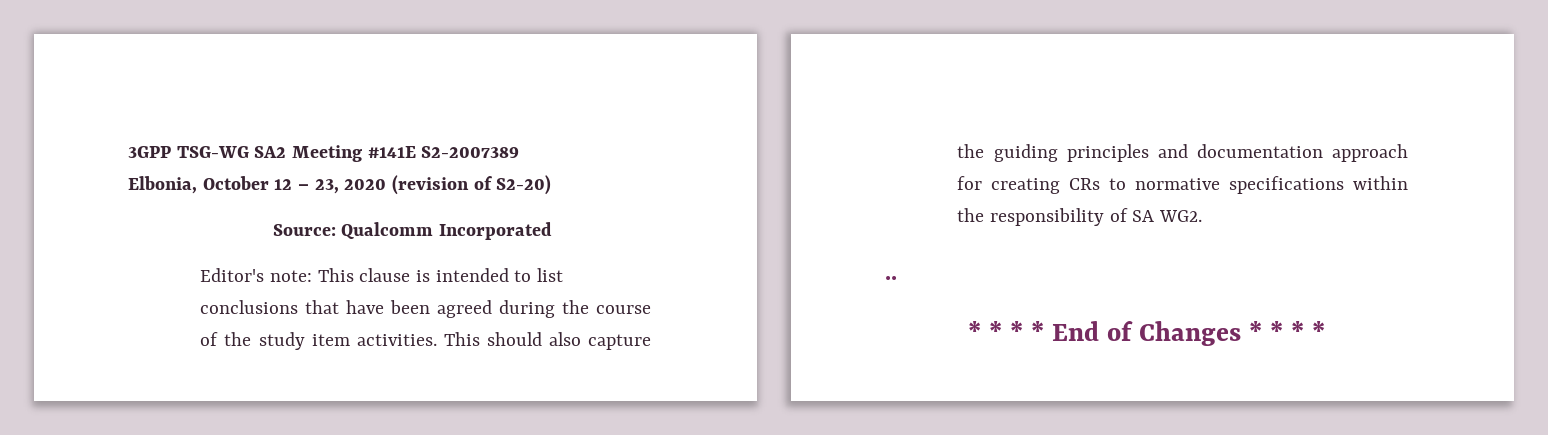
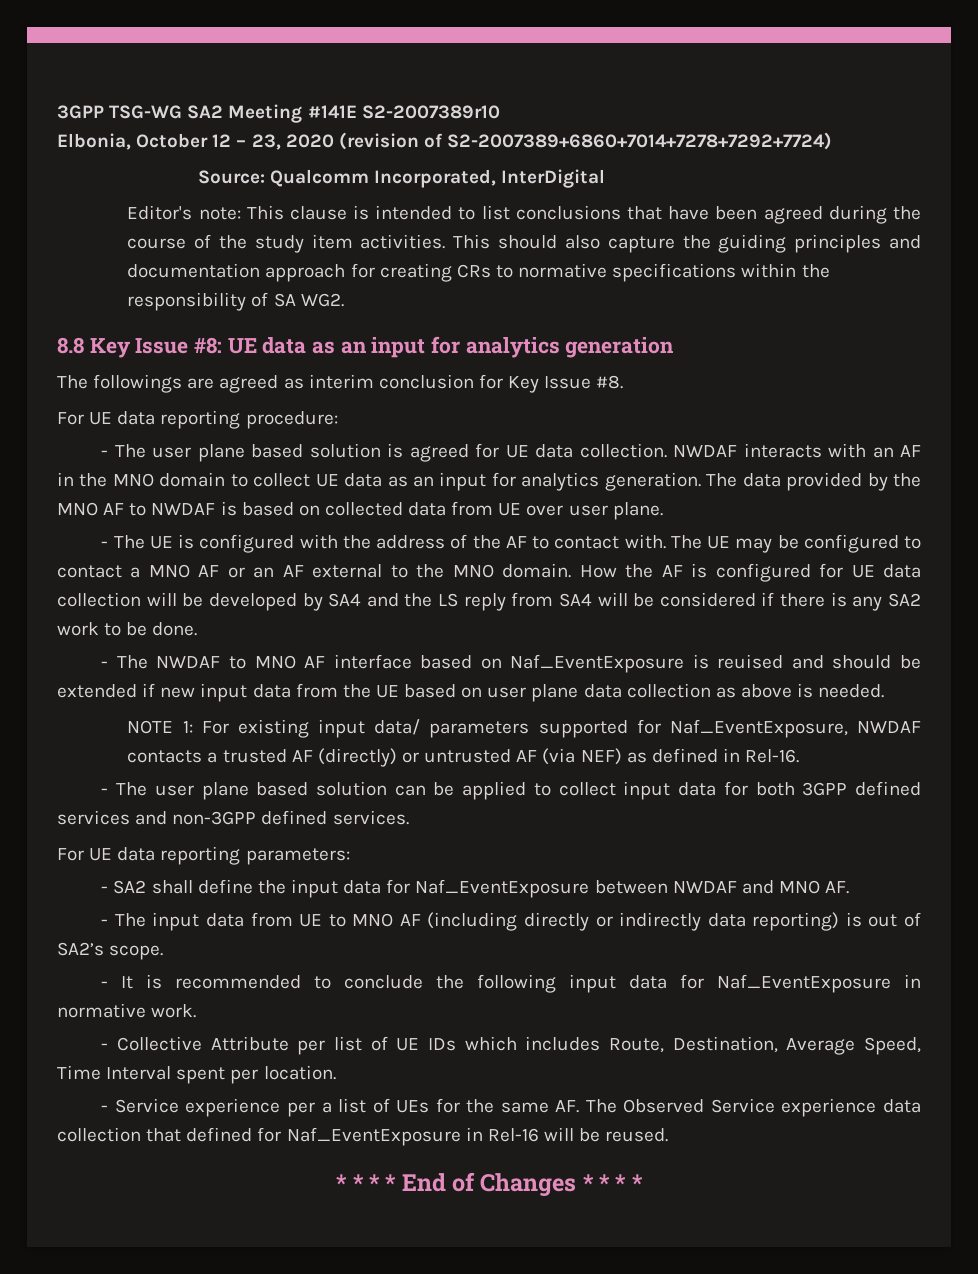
[421,146,520,158] S2-2007389 -> [361,105,500,119] S2-2007389r10
[496,175,552,195] S2-20) -> [447,132,833,150] S2-2007389+6860+7014+7278+7292+7724)
[439,222,553,240] Incorporated -> [373,169,606,188] Incorporated, InterDigital
[885,276,897,280] .. -> [57,336,675,358] [57,374,624,393] [57,410,338,429] [101,443,922,462] [57,472,922,491] [57,501,663,520] [101,534,921,553] [57,563,922,582] [57,592,922,611] [57,622,198,636] [101,654,921,673] [57,683,885,702] [127,719,922,738] [127,748,800,767] [101,781,922,800] [57,810,409,825] [57,846,350,865] [101,879,850,898] [101,912,921,931] [57,942,164,960] [101,974,921,993] [57,1003,197,1018] [101,1036,921,1055] [57,1065,336,1084] [101,1098,922,1117] [57,1127,669,1146] 8.8 Key Issue #8: UE data as an input for analytics generation // The followings are agreed as interim conclusion for Key Issue #8. // For UE data reporting procedure: // - The user plane based solution is agreed for UE data collection. NWDAF interacts with an AF in the MNO domain to collect UE data as an input for analytics generation. The data provided by the MNO AF to NWDAF is based on collected data from UE over user plane. // - The UE is configured with the address of the AF to contact with. The UE may be configured to contact a MNO AF or an AF external to the MNO domain. How the AF is configured for UE data collection will be developed by SA4 and the LS reply from SA4 will be considered if there is any SA2 work to be done. // - The NWDAF to MNO AF interface based on Naf_EventExposure is reuised and should be extended if new input data from the UE based on user plane data collection as above is needed. // NOTE 1: For existing input data/ parameters supported for Naf_EventExposure, NWDAF contacts a trusted AF (directly) or untrusted AF (via NEF) as defined in Rel-16. // - The user plane based solution can be applied to collect input data for both 3GPP defined services and non-3GPP defined services. // For UE data reporting parameters: // - SA2 shall define the input data for Naf_EventExposure between NWDAF and MNO AF. // - The input data from UE to MNO AF (including directly or indirectly data reporting) is out of SA2’s scope. // - It is recommended to conclude the following input data for Naf_EventExposure in normative work. // - Collective Attribute per list of UE IDs which includes Route, Destination, Average Speed, Time Interval spent per location. // - Service experience per a list of UEs for the same AF. The Observed Service experience data collection that defined for Naf_EventExposure in Rel-16 will be reused.

